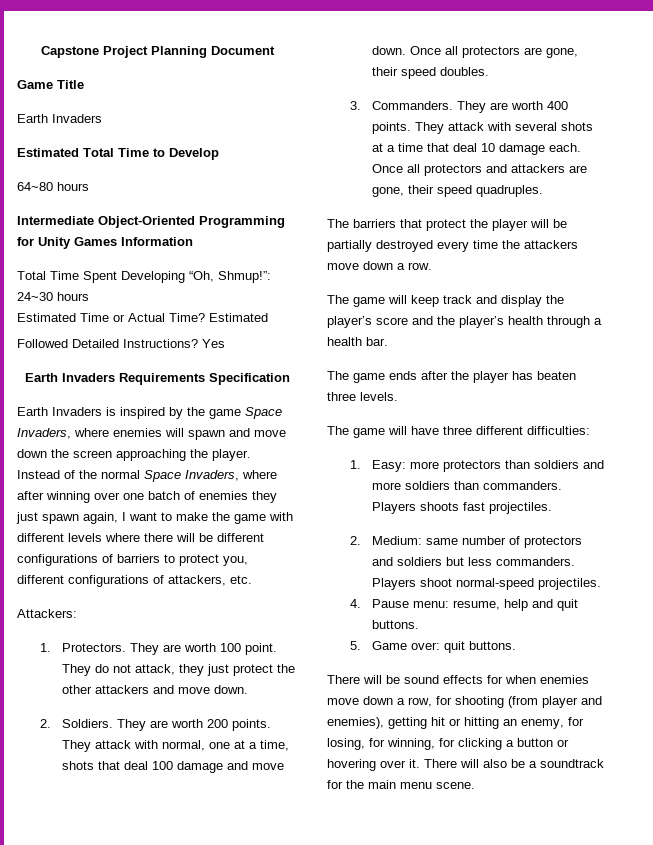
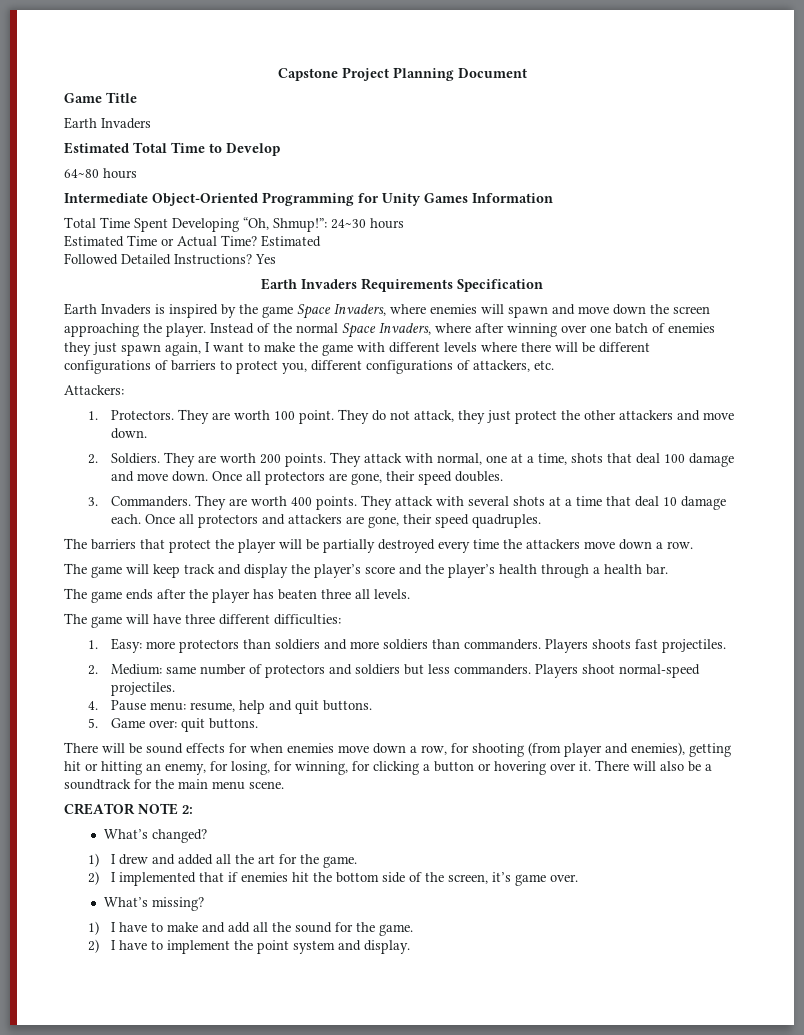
(356, 396) none -> [355,589,370,599] all
(475, 785) none -> [64,803,193,815] [103,829,207,843] [87,853,358,868] [87,871,579,886] [103,897,204,911] [87,921,414,936] [87,939,411,954] // CREATOR NOTE 2: // What’s changed? // 1) I drew and added all the art for the game. // 2) I implemented that if enemies hit the bottom side of the screen, it’s game over. // What’s missing? // 1) I have to make and add all the sound for the game. // 2) I have to implement the point system and display.

